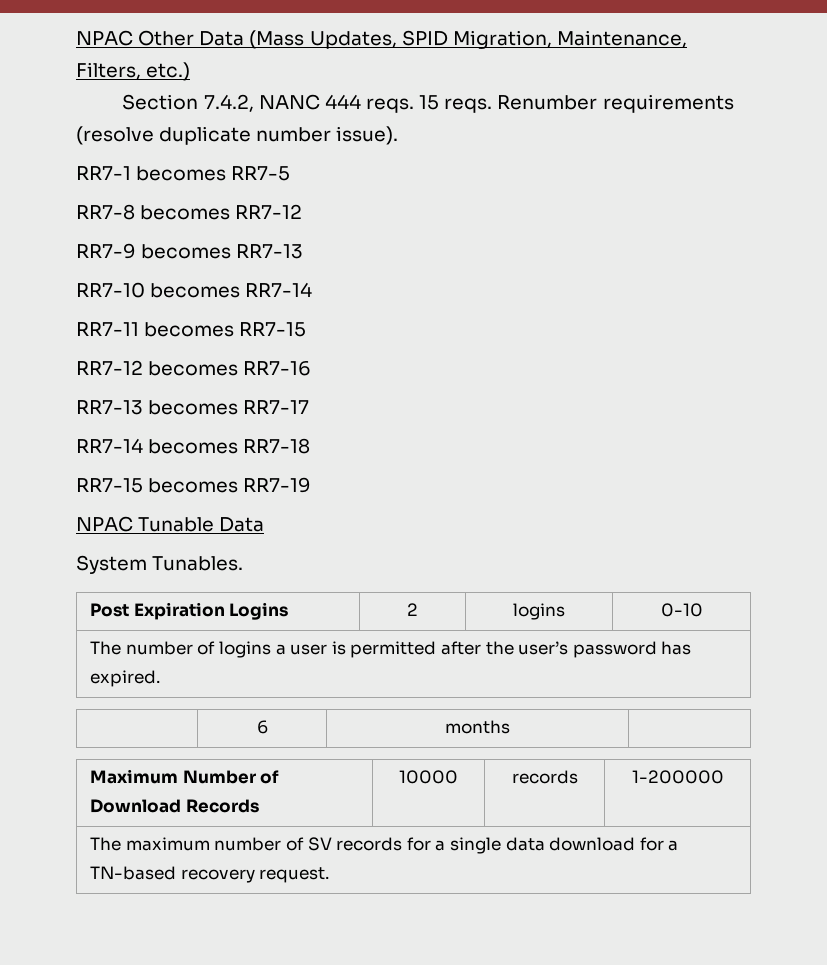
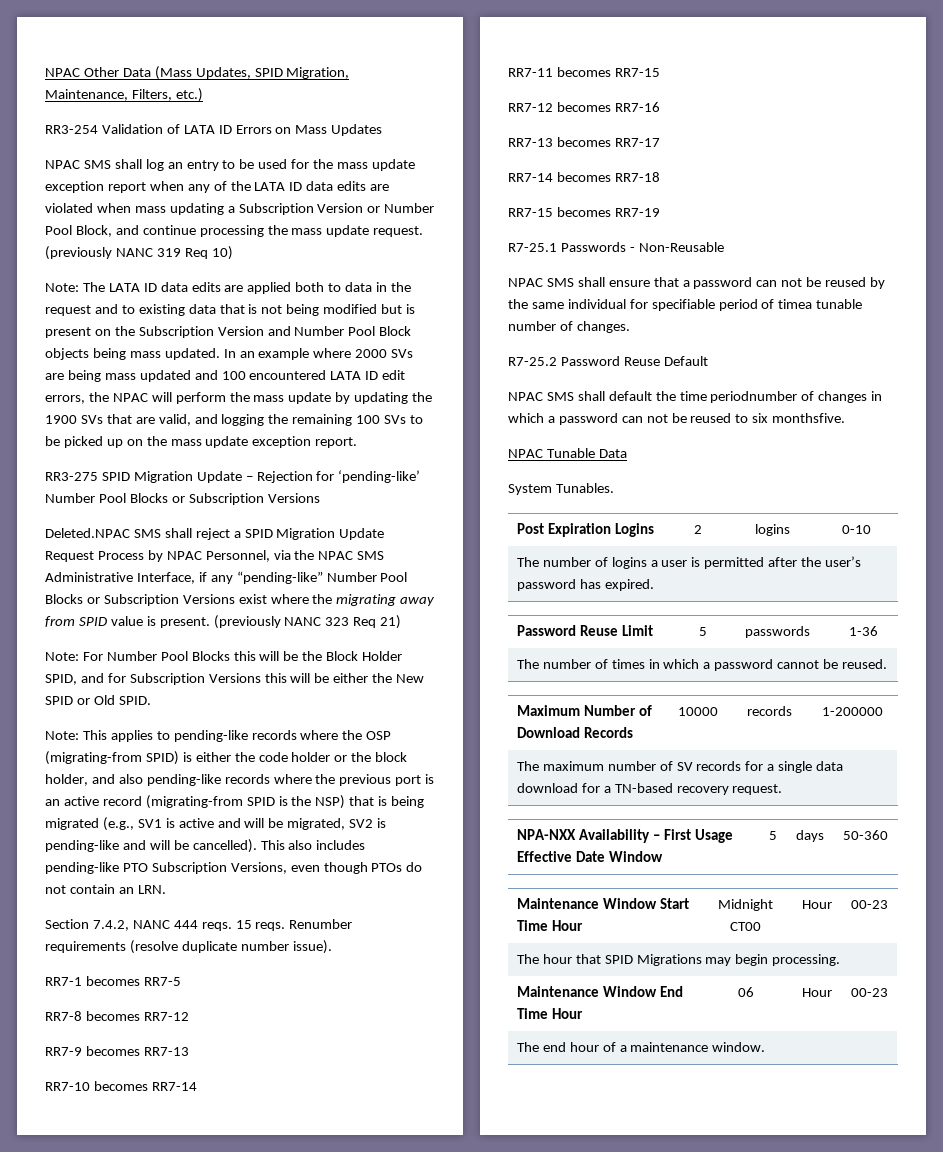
(191, 71) none -> [45,124,383,136] [45,159,415,171] [45,181,390,193] [45,203,435,215] [45,225,424,237] [45,246,233,260] [45,282,411,294] [45,304,416,316] [45,326,412,338] [45,348,414,360] [45,370,406,382] [45,392,433,404] [45,414,424,426] [45,436,358,448] [45,470,421,483] [45,493,320,505] [45,528,385,540] [45,550,385,562] [45,571,408,584] [45,594,436,606] [45,615,402,629] [45,651,403,661] [45,673,425,685] [45,695,151,705] [45,730,392,742] [45,751,408,765] [45,774,435,786] [45,795,425,809] [45,817,387,831] [45,839,366,853] [45,862,423,874] [45,884,166,894] // RR3-254 Validation of LATA ID Errors on Mass Updates // NPAC SMS shall log an entry to be used for the mass update exception report when any of the LATA ID data edits are violated when mass updating a Subscription Version or Number Pool Block, and continue processing the mass update request. (previously NANC 319 Req 10) // Note: The LATA ID data edits are applied both to data in the request and to existing data that is not being modified but is present on the Subscription Version and Number Pool Block objects being mass updated. In an example where 2000 SVs are being mass updated and 100 encountered LATA ID edit errors, the NPAC will perform the mass update by updating the 1900 SVs that are valid, and logging the remaining 100 SVs to be picked up on the mass update exception report. // RR3-275 SPID Migration Update – Rejection for ‘pending-like’ Number Pool Blocks or Subscription Versions // Deleted.NPAC SMS shall reject a SPID Migration Update Request Process by NPAC Personnel, via the NPAC SMS Administrative Interface, if any “pending-like” Number Pool Blocks or Subscription Versions exist where the migrating away from SPID value is present. (previously NANC 323 Req 21) // Note: For Number Pool Blocks this will be the Block Holder SPID, and for Subscription Versions this will be either the New SPID or Old SPID. // Note: This applies to pending-like records where the OSP (migrating-from SPID) is either the code holder or the block holder, and also pending-like records where the previous port is an active record (migrating-from SPID is the NSP) that is being migrated (e.g., SV1 is active and will be migrated, SV2 is pending-like and will be cancelled). This also includes pending-like PTO Subscription Versions, even though PTOs do not contain an LRN.
(312, 485) none -> [508,242,724,252] [508,277,886,289] [508,299,863,311] [508,321,630,333] [508,356,708,366] [508,391,883,403] [508,413,846,425] // R7-25.1 Passwords - Non-Reusable // NPAC SMS shall ensure that a password can not be reused by the same individual for specifiable period of timea tunable number of changes. // R7-25.2 Password Reuse Default // NPAC SMS shall default the time periodnumber of changes in which a password can not be reused to six monthsfive.
[256,720,268,734] [445,720,510,734] | 6 | months | -> [516,625,653,636] [698,627,707,636] [745,626,810,638] [849,626,878,636] [516,659,888,671] Password Reuse Limit | 5 | passwords | 1-36 // The number of times in which a password cannot be reused.
(330, 875) none -> [516,829,733,843] [516,851,663,862] [769,831,777,840] [796,830,824,842] [843,830,888,840] [516,898,689,909] [516,920,583,931] [718,899,773,911] [730,922,761,931] [802,900,832,909] [851,900,888,909] [516,954,841,966] [516,986,683,997] [516,1008,583,1019] [737,987,754,997] [802,988,832,997] [851,988,888,997] [516,1042,766,1052] // NPA-NXX Availability – First Usage Effective Date Window | 5 | days | 50-360 // Maintenance Window Start Time Hour | Midnight CT00 | Hour | 00-23 // The hour that SPID Migrations may begin processing. // Maintenance Window End Time Hour | 06 | Hour | 00-23 // The end hour of a maintenance window.

